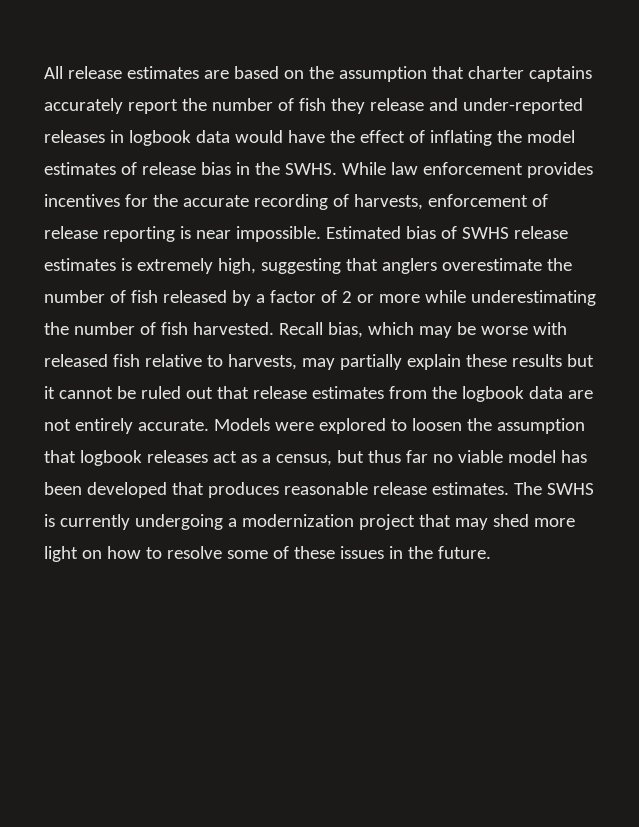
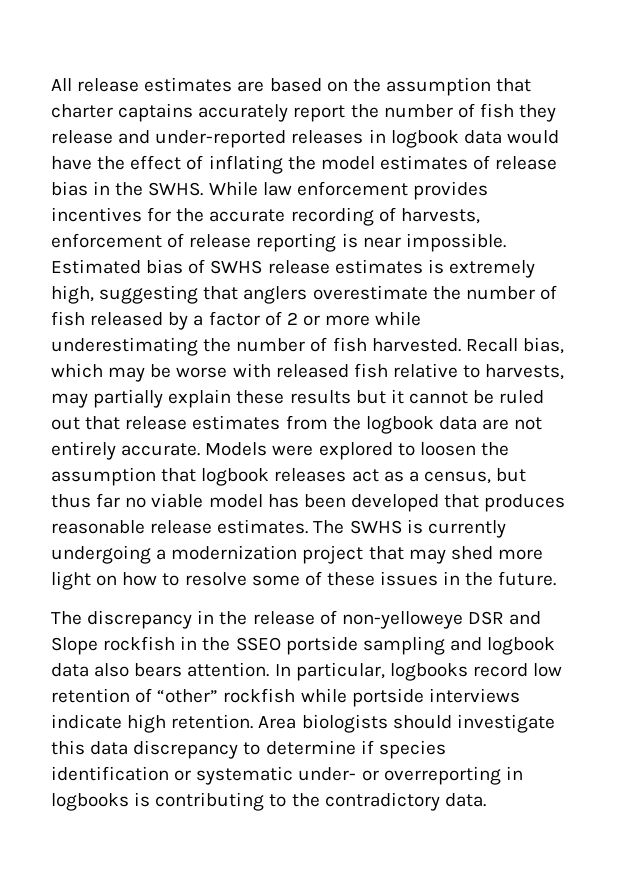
(491, 552) none -> [51,610,542,629] [51,636,556,655] [51,662,563,681] [51,688,520,707] [51,714,555,733] [51,740,446,759] [51,766,523,785] [51,792,486,811] // The discrepancy in the release of non-yelloweye DSR and Slope rockfish in the SSEO portside sampling and logbook data also bears attention. In particular, logbooks record low retention of “other” rockfish while portside interviews indicate high retention. Area biologists should investigate this data discrepancy to determine if species identification or systematic under- or overreporting in logbooks is contributing to the contradictory data.

